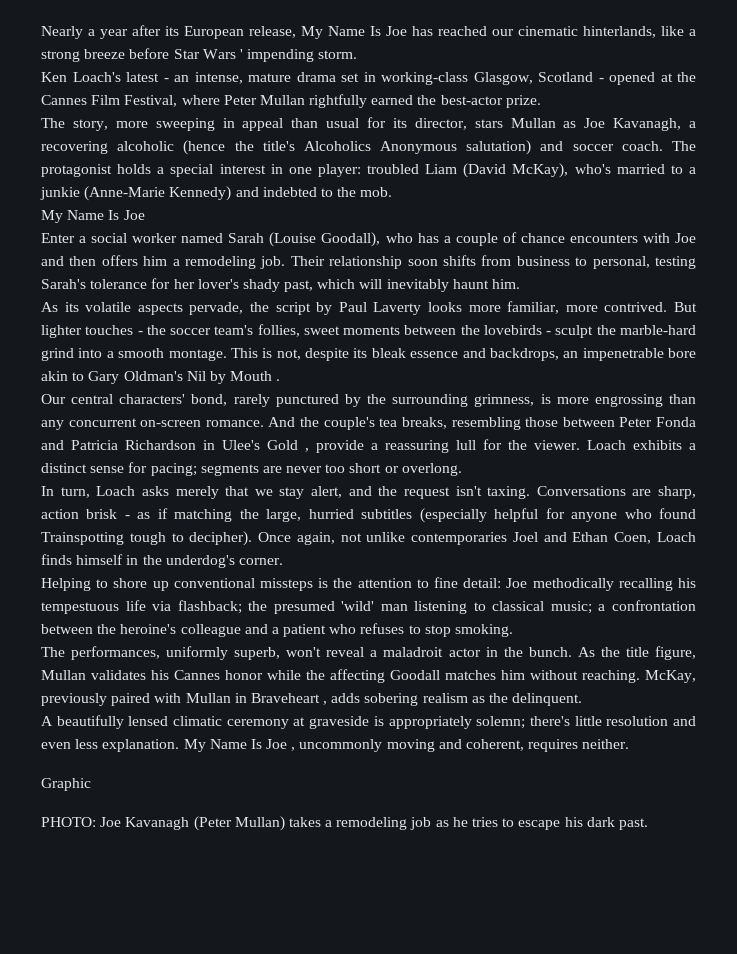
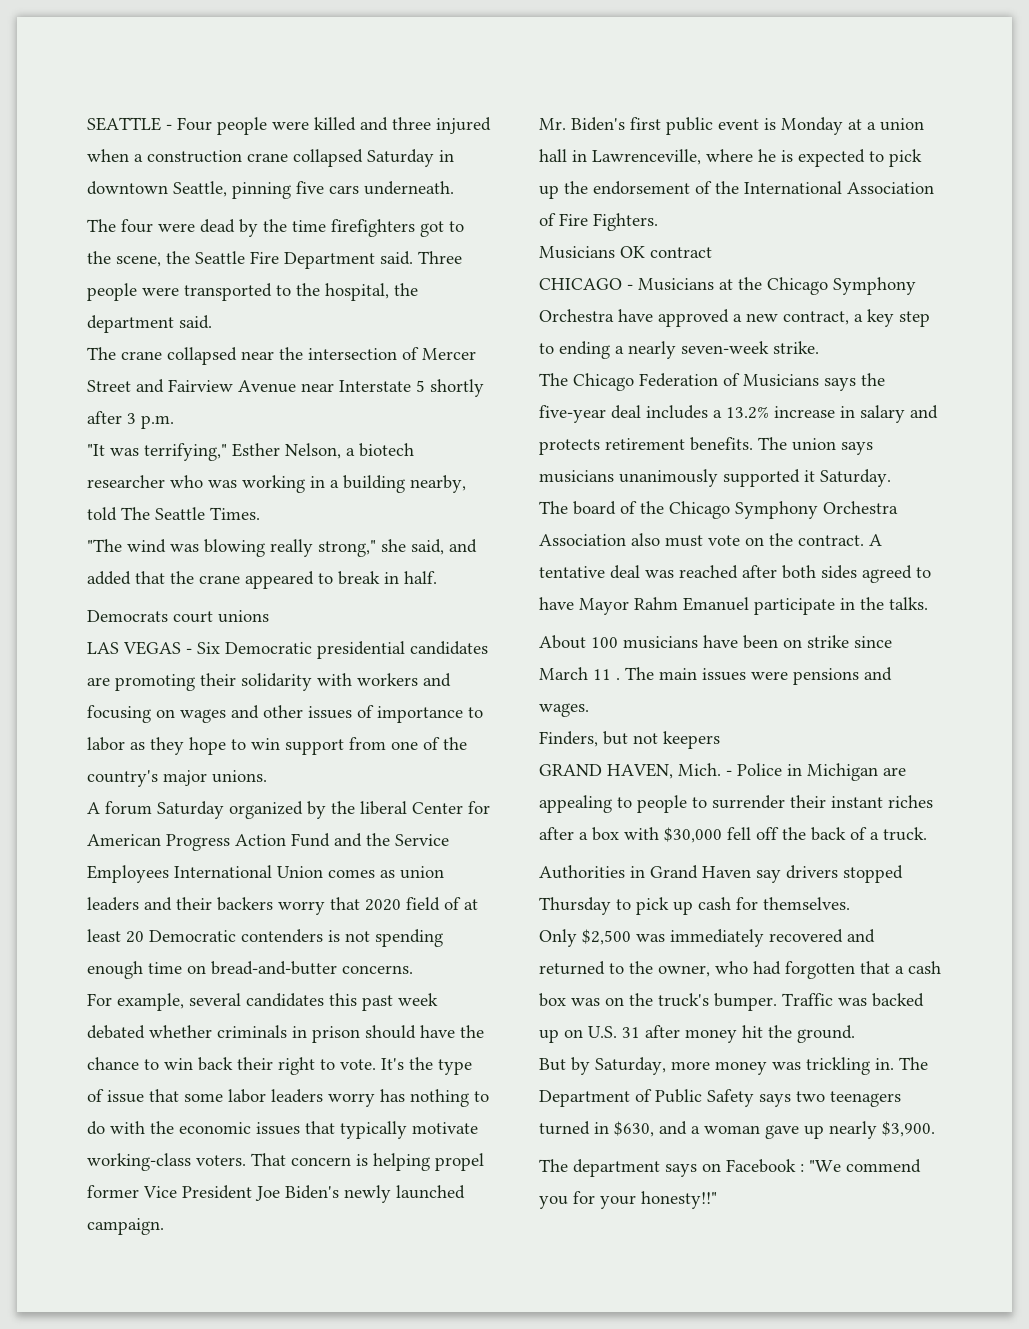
[41,25,696,39] [41,48,358,62] [41,72,696,85] [41,94,541,108] [41,117,696,131] [41,140,696,155] [41,163,696,178] [40,186,393,201] [41,210,145,223] [41,232,696,247] [41,255,696,269] [41,278,521,292] [41,301,698,315] [41,324,696,338] [41,348,696,361] [41,371,281,384] [41,394,696,407] [41,417,697,430] [41,439,696,453] [41,462,462,476] [41,486,696,499] [41,508,697,523] [41,531,696,546] [41,554,283,568] [41,577,696,591] [41,600,697,614] [41,623,514,637] [41,646,697,660] [41,669,696,683] [41,693,583,706] [41,715,697,729] [41,739,630,752] [41,778,91,791] [41,816,648,831] Nearly a year after its European release, My Name Is Joe has reached our cinematic hinterlands, like a strong breeze before Star Wars ' impending storm. // Ken Loach's latest - an intense, mature drama set in working-class Glasgow, Scotland - opened at the Cannes Film Festival, where Peter Mullan rightfully earned the best-actor prize. // The story, more sweeping in appeal than usual for its director, stars Mullan as Joe Kavanagh, a recovering alcoholic (hence the title's Alcoholics Anonymous salutation) and soccer coach. The protagonist holds a special interest in one player: troubled Liam (David McKay), who's married to a junkie (Anne-Marie Kennedy) and indebted to the mob. // My Name Is Joe // Enter a social worker named Sarah (Louise Goodall), who has a couple of chance encounters with Joe and then offers him a remodeling job. Their relationship soon shifts from business to personal, testing Sarah's tolerance for her lover's shady past, which will inevitably haunt him. // As its volatile aspects pervade, the script by Paul Laverty looks more familiar, more contrived. But lighter touches - the soccer team's follies, sweet moments between the lovebirds - sculpt the marble-hard grind into a smooth montage. This is not, despite its bleak essence and backdrops, an impenetrable bore akin to Gary Oldman's Nil by Mouth . // Our central characters' bond, rarely punctured by the surrounding grimness, is more engrossing than any concurrent on-screen romance. And the couple's tea breaks, resembling those between Peter Fonda and Patricia Richardson in Ulee's Gold , provide a reassuring lull for the viewer. Loach exhibits a distinct sense for pacing; segments are never too short or overlong. // In turn, Loach asks merely that we stay alert, and the request isn't taxing. Conversations are sharp, action brisk - as if matching the large, hurried subtitles (especially helpful for anyone who found Trainspotting tough to decipher). Once again, not unlike contemporaries Joel and Ethan Coen, Loach finds himself in the underdog's corner. // Helping to shore up conventional missteps is the attention to fine detail: Joe methodically recalling his tempestuous life via flashback; the presumed 'wild' man listening to classical music; a confrontation between the heroine's colleague and a patient who refuses to stop smoking. // The performances, uniformly superb, won't reveal a maladroit actor in the bunch. As the title figure, Mullan validates his Cannes honor while the affecting Goodall matches him without reaching. McKay, previously paired with Mullan in Braveheart , adds sobering realism as the delinquent. // A beautifully lensed climatic ceremony at graveside is appropriately solemn; there's little resolution and even less explanation. My Name Is Joe , uncommonly moving and coherent, requires neither. // Graphic // PHOTO: Joe Kavanagh (Peter Mullan) takes a remodeling job as he tries to escape his dark past. -> [87,117,491,135] [87,149,454,167] [87,181,454,199] [87,219,464,237] [87,251,462,269] [87,283,418,301] [87,315,212,333] [87,347,476,365] [87,379,484,397] [87,411,174,429] [87,443,414,461] [87,475,466,493] [87,507,260,521] [87,539,477,557] [87,571,437,589] [87,610,269,623] [87,641,488,659] [87,673,451,691] [87,705,483,723] [87,737,467,755] [87,770,267,787] [87,801,490,819] [87,833,449,851] [87,865,444,883] [87,897,478,915] [87,929,443,947] [87,961,413,979] [87,993,438,1011] [87,1025,484,1043] [87,1057,472,1075] [87,1089,489,1107] [87,1121,478,1139] [87,1153,484,1171] [87,1185,465,1203] [87,1218,164,1235] [539,117,924,135] [539,149,922,167] [539,181,934,199] [539,213,658,231] [539,246,712,259] [539,277,916,295] [539,309,930,327] [539,341,819,359] [539,373,885,391] [539,405,938,423] [539,437,873,455] [539,469,891,487] [539,501,898,519] [539,533,882,547] [539,565,931,583] [539,597,928,615] [539,635,892,649] [539,667,892,685] [539,703,589,717] [539,731,720,749] [539,763,906,781] [539,795,933,813] [539,827,927,843] [539,865,903,883] [539,897,850,915] [539,929,875,947] [539,961,941,979] [539,993,924,1011] [539,1025,855,1043] [539,1057,928,1075] [539,1089,901,1107] [539,1121,935,1139] [539,1159,921,1177] [539,1191,717,1209] SEATTLE - Four people were killed and three injured when a construction crane collapsed Saturday in downtown Seattle, pinning five cars underneath. // The four were dead by the time firefighters got to the scene, the Seattle Fire Department said. Three people were transported to the hospital, the department said. // The crane collapsed near the intersection of Mercer Street and Fairview Avenue near Interstate 5 shortly after 3 p.m. // "It was terrifying," Esther Nelson, a biotech researcher who was working in a building nearby, told The Seattle Times. // "The wind was blowing really strong," she said, and added that the crane appeared to break in half. // Democrats court unions // LAS VEGAS - Six Democratic presidential candidates are promoting their solidarity with workers and focusing on wages and other issues of importance to labor as they hope to win support from one of the country's major unions. // A forum Saturday organized by the liberal Center for American Progress Action Fund and the Service Employees International Union comes as union leaders and their backers worry that 2020 field of at least 20 Democratic contenders is not spending enough time on bread-and-butter concerns. // For example, several candidates this past week debated whether criminals in prison should have the chance to win back their right to vote. It's the type of issue that some labor leaders worry has nothing to do with the economic issues that typically motivate working-class voters. That concern is helping propel former Vice President Joe Biden's newly launched campaign. // Mr. Biden's first public event is Monday at a union hall in Lawrenceville, where he is expected to pick up the endorsement of the International Association of Fire Fighters. // Musicians OK contract // CHICAGO - Musicians at the Chicago Symphony Orchestra have approved a new contract, a key step to ending a nearly seven-week strike. // The Chicago Federation of Musicians says the five-year deal includes a 13.2% increase in salary and protects retirement benefits. The union says musicians unanimously supported it Saturday. // The board of the Chicago Symphony Orchestra Association also must vote on the contract. A tentative deal was reached after both sides agreed to have Mayor Rahm Emanuel participate in the talks. // About 100 musicians have been on strike since March 11 . The main issues were pensions and wages. // Finders, but not keepers // GRAND HAVEN, Mich. - Police in Michigan are appealing to people to surrender their instant riches after a box with $30,000 fell off the back of a truck. // Authorities in Grand Haven say drivers stopped Thursday to pick up cash for themselves. // Only $2,500 was immediately recovered and returned to the owner, who had forgotten that a cash box was on the truck's bumper. Traffic was backed up on U.S. 31 after money hit the ground. // But by Saturday, more money was trickling in. The Department of Public Safety says two teenagers turned in $630, and a woman gave up nearly $3,900. // The department says on Facebook : "We commend you for your honesty!!"

